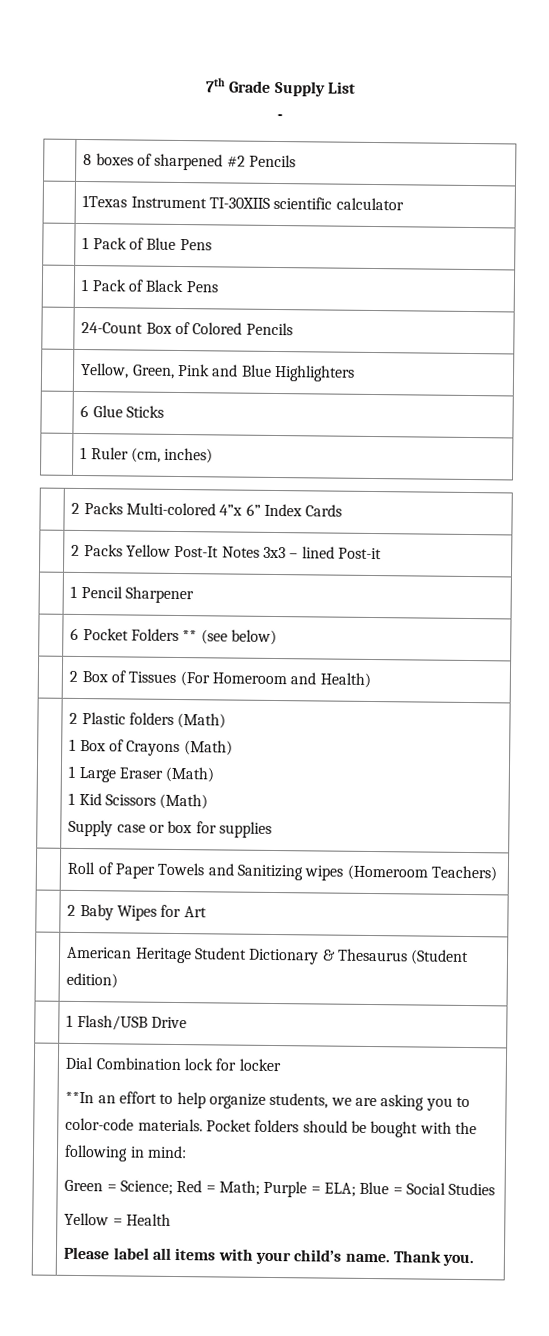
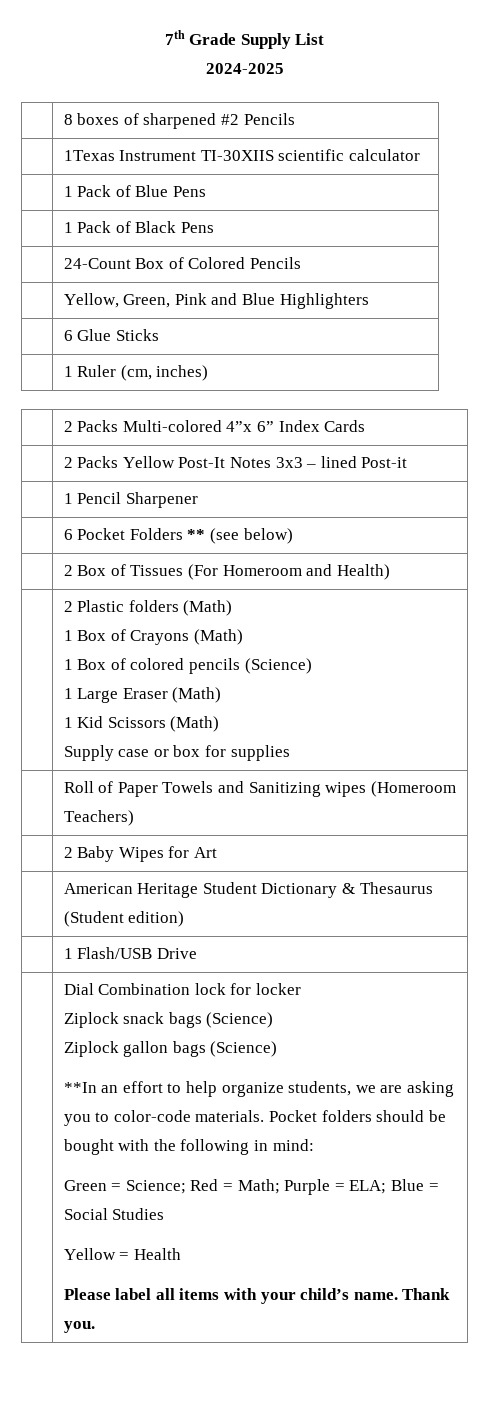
[277,114,283,121] - -> [205,63,284,74] 2024-2025
(233, 748) none -> [63,658,312,674] // 1 Box of colored pencils (Science)
(281, 1065) none -> [63,1012,274,1028] [63,1041,278,1057] // Ziplock snack bags (Science) // Ziplock gallon bags (Science)

